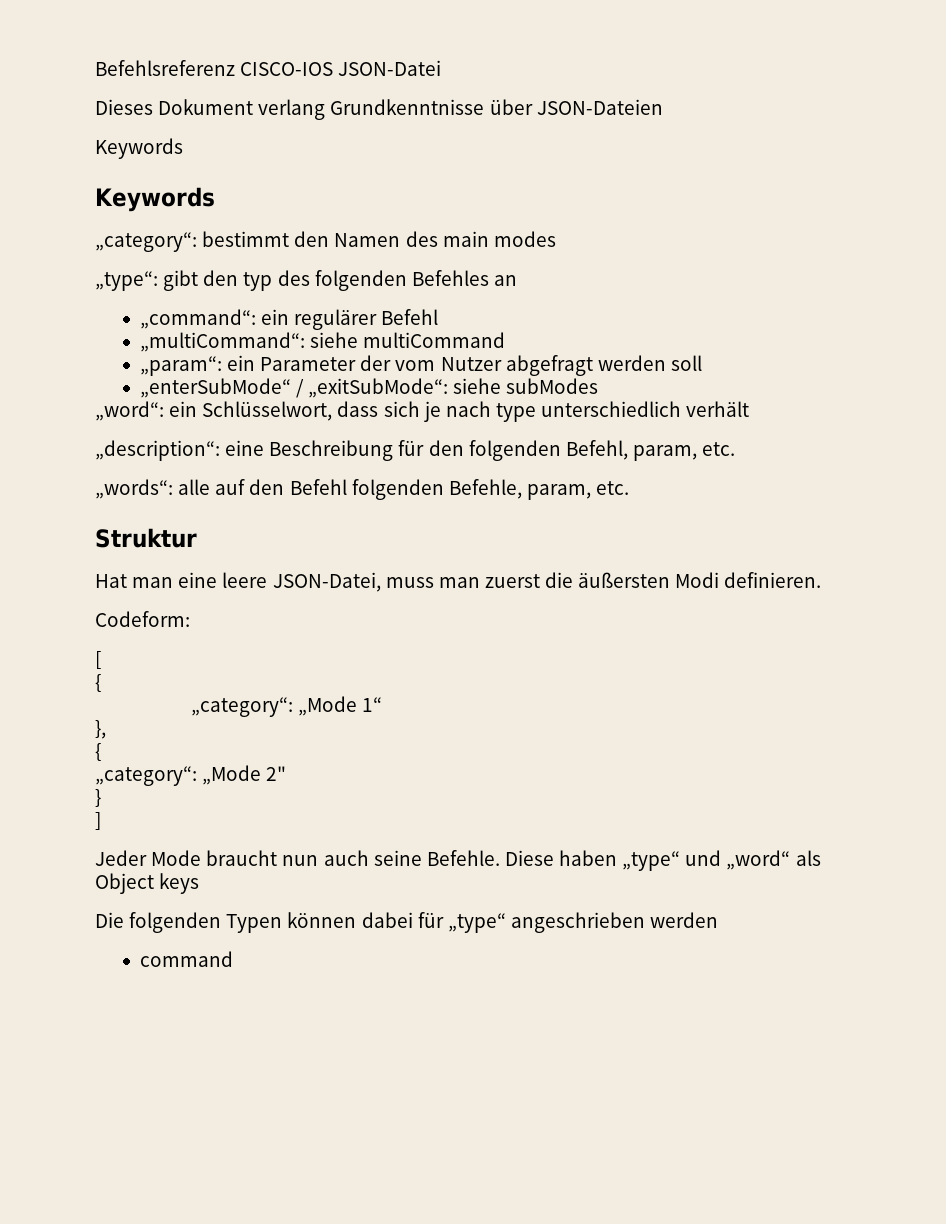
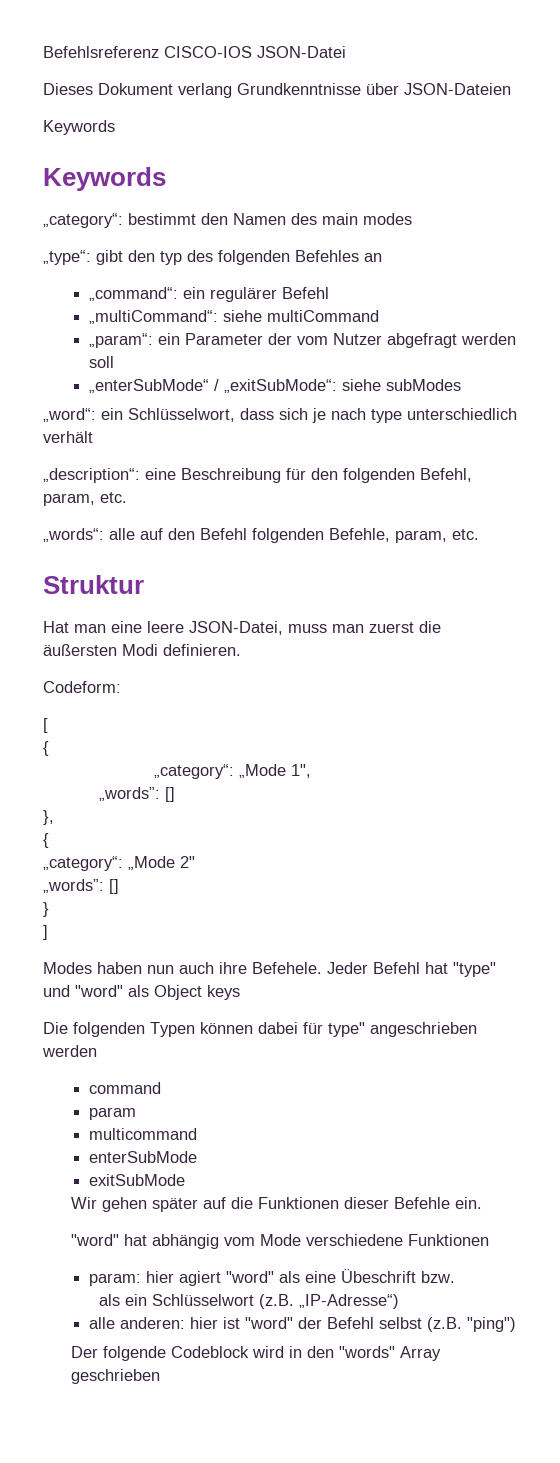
[362,697,383,712] 1“ -> [291,764,312,778] [98,787,175,802] 1", // „words”: []
(287, 773) none -> [43,879,119,894] // „words”: []
[95,850,791,871] Jeder Mode braucht nun auch seine Befehle. Diese haben „type“ und „word“ -> [43,962,496,977] [43,985,123,997] Modes haben nun auch ihre Befehele. Jeder Befehl hat "type" und "word"
[447,913,506,933] „type“ -> [328,1022,365,1037] type"
(233, 959) none -> [88,1107,136,1120] [88,1128,197,1140] [88,1151,197,1163] [88,1174,185,1186] [70,1197,482,1212] [70,1234,489,1249] [88,1269,455,1286] [98,1294,399,1309] [88,1317,516,1332] [70,1346,441,1361] [70,1369,160,1384] // param // multicommand // enterSubMode // exitSubMode // Wir gehen später auf die Funktionen dieser Befehle ein. // "word" hat abhängig vom Mode verschiedene Funktionen // param: hier agiert "word" als eine Übeschrift bzw. // als ein Schlüsselwort (z.B. „IP-Adresse“) // alle anderen: hier ist "word" der Befehl selbst (z.B. "ping") // Der folgende Codeblock wird in den "words" Array geschrieben

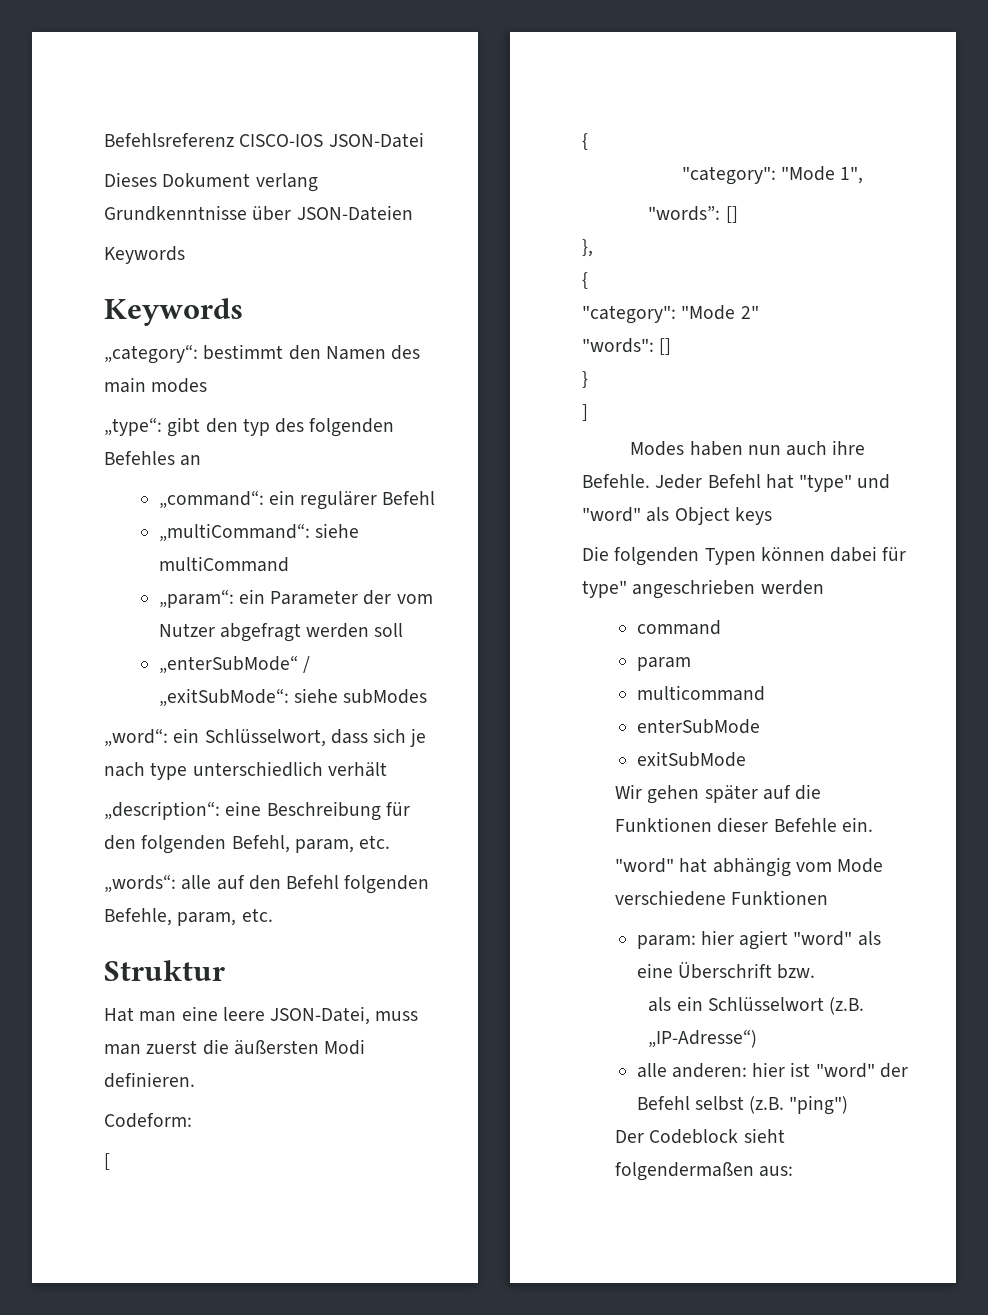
[154,764,287,779] „category“: „Mode -> [681,166,835,185] "category": "Mode
[98,787,160,801] „words”: -> [648,206,721,221] "words”:
[43,856,175,871] „category“: „Mode -> [582,305,736,324] "category": "Mode
[43,879,104,893] „words”: -> [582,338,654,353] "words":
[252,962,322,974] Befehele. -> [582,474,650,488] Befehle.
[340,1269,416,1283] Übeschrift -> [677,962,772,979] Überschrift
[102,1346,441,1361] [70,1369,160,1384] folgende Codeblock wird in den "words" Array geschrieben -> [649,1128,785,1144] [615,1162,794,1181] Codeblock sieht folgendermaßen aus:

